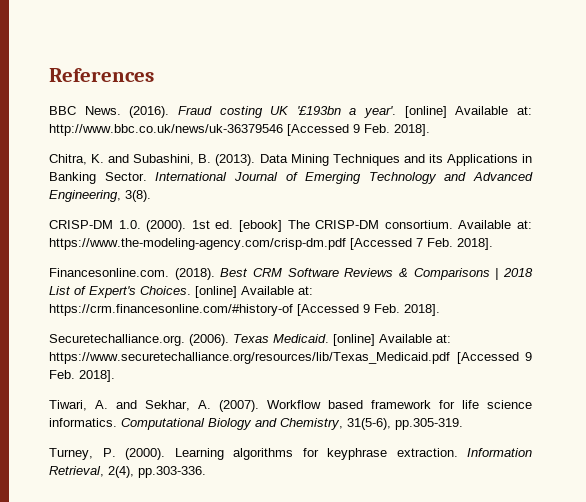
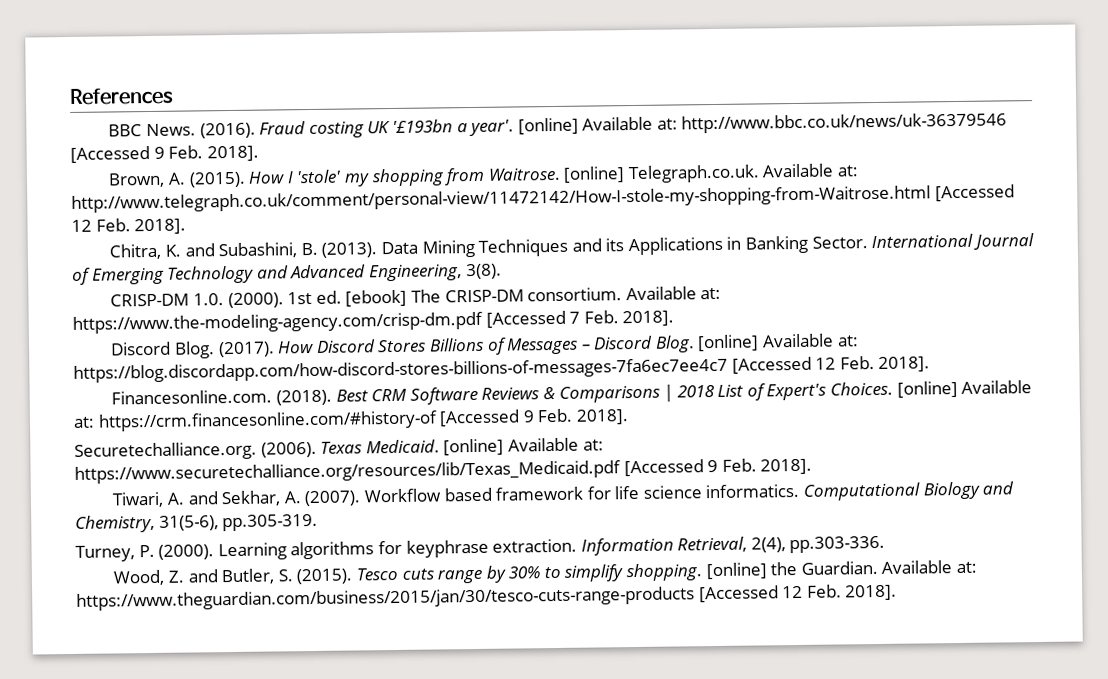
(430, 130) none -> [108,163,859,188] [71,184,1015,213] [71,218,187,235] // Brown, A. (2015). How I 'stole' my shopping from Waitrose. [online] Telegraph.co.uk. Available at: http://www.telegraph.co.uk/comment/personal-view/11472142/How-I-stole-my-shopping-from-Waitrose.html [Accessed 12 Feb. 2018].
(493, 244) none -> [111,333,859,359] [73,356,931,383] // Discord Blog. (2017). How Discord Stores Billions of Messages – Discord Blog. [online] Available at: https://blog.discordapp.com/how-discord-stores-billions-of-messages-7fa6ec7ee4c7 [Accessed 12 Feb. 2018].
(206, 472) none -> [113,560,977,586] [76,584,898,611] // Wood, Z. and Butler, S. (2015). Tesco cuts range by 30% to simplify shopping. [online] the Guardian. Available at: https://www.theguardian.com/business/2015/jan/30/tesco-cuts-range-products [Accessed 12 Feb. 2018].

